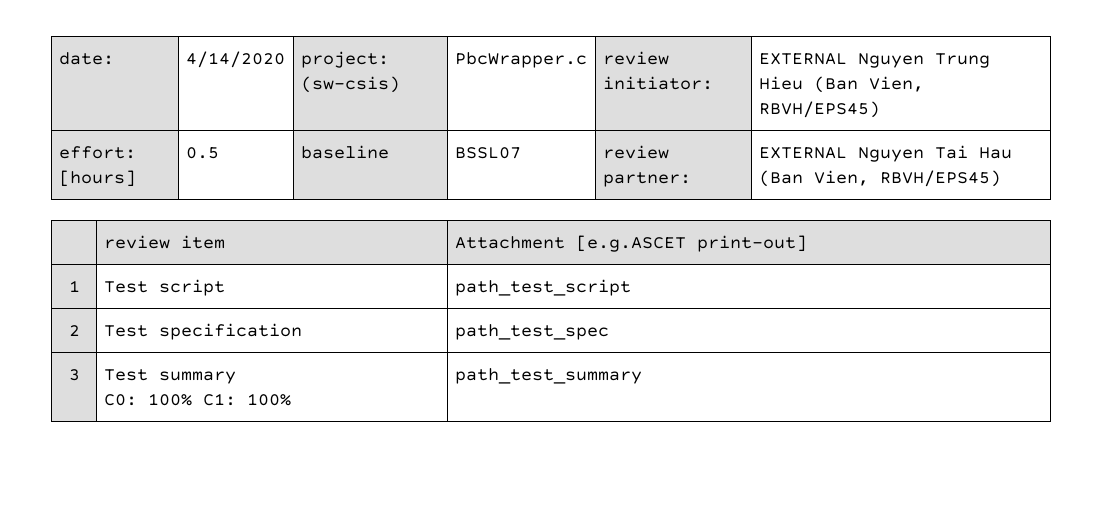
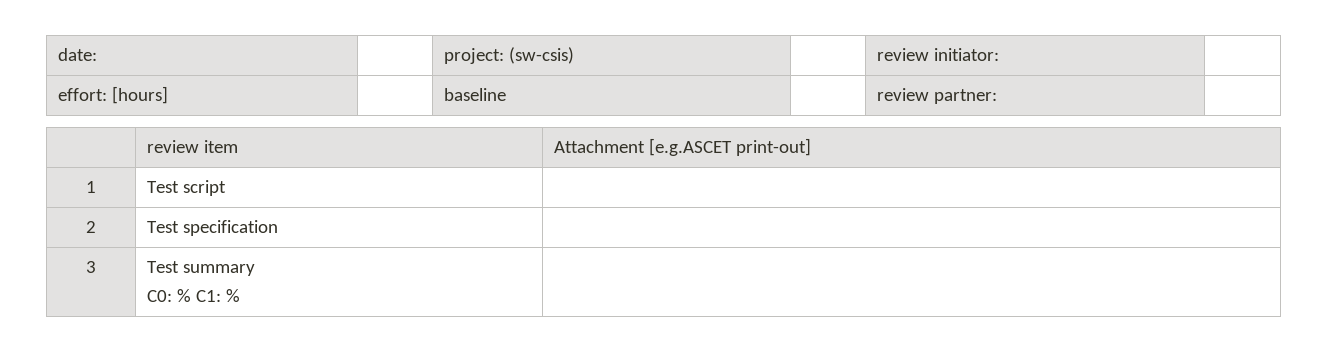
[185,51,285,68] 4/14/2020 -> (97, 54) none
[454,52,587,68] PbcWrapper.c -> (574, 55) none
[758,53,990,68] [758,76,924,93] [758,101,880,118] EXTERNAL Nguyen Trung Hieu (Ban Vien, RBVH/EPS45) -> (999, 54) none
[185,147,219,159] 0.5 -> (168, 95) none
[454,147,521,159] BSSL07 -> (506, 94) none
[758,145,1012,162] [758,170,1001,187] EXTERNAL Nguyen Tai Hau (Ban Vien, RBVH/EPS45) -> (997, 96) none
[454,279,631,296] path_test_script -> (226, 188) none
[454,324,609,340] path_test_spec -> (278, 228) none
[147,393,291,406] [454,368,642,384] 100% C1: 100% | path_test_summary -> [176,289,240,302] % C1: % |

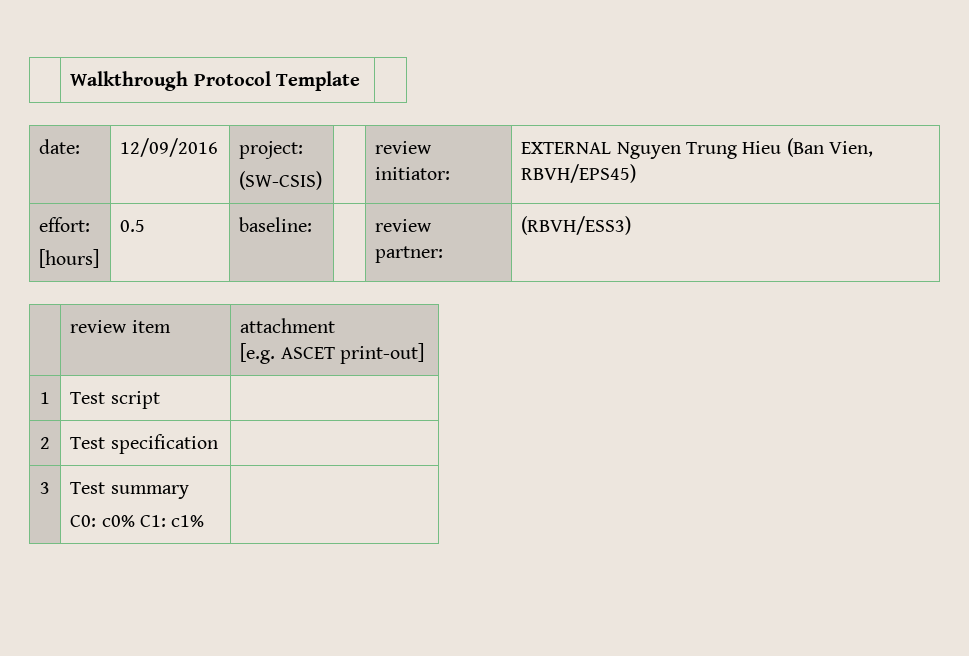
(57, 54) none -> [70,71,360,91] | Walkthrough Protocol Template | //
(97, 54) none -> [120,138,219,157] 12/09/2016
[508,47,574,64] (sw-csis) -> [239,171,323,190] // (SW-CSIS)
(999, 54) none -> [521,138,874,159] [521,164,637,183] EXTERNAL Nguyen Trung Hieu (Ban Vien, RBVH/EPS45)
(107, 94) none -> (91, 224) //
[443,88,506,101] | baseline -> [120,220,146,232] [239,217,313,232] 0.5 | baseline:
(997, 96) none -> [521,216,632,235] (RBVH/ESS3)
[553,138,732,156] Attachment [e.g.ASCET -> [240,318,336,333] [240,343,335,364] attachment // [e.g. ASCET
[176,289,240,302] % C1: % -> [101,515,205,527] c0% C1: c1%

